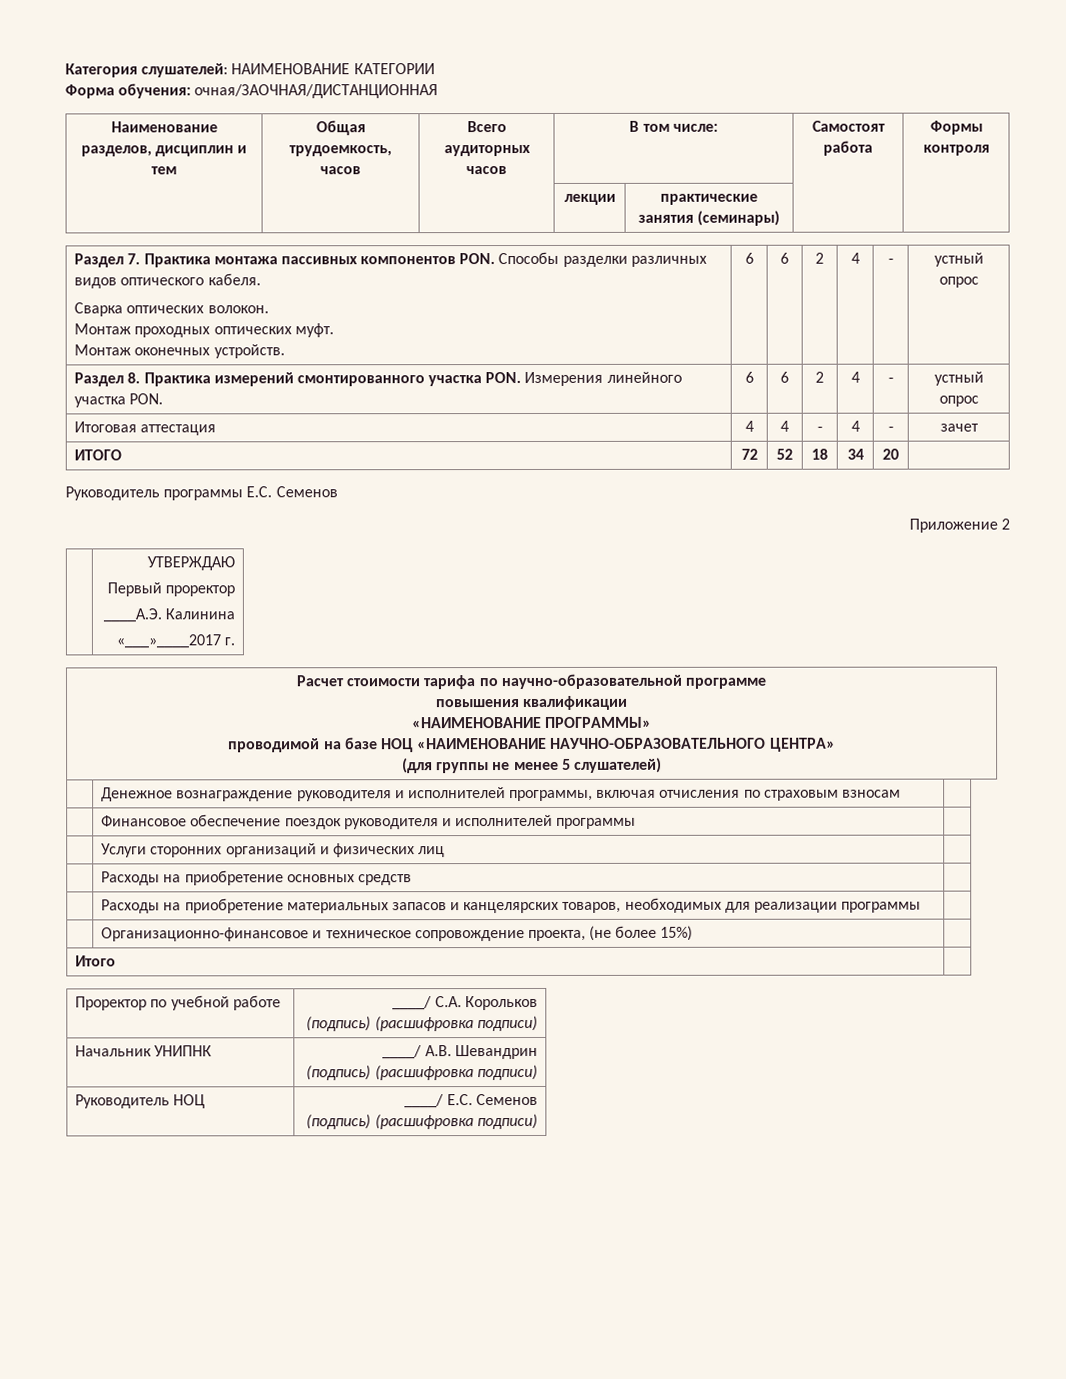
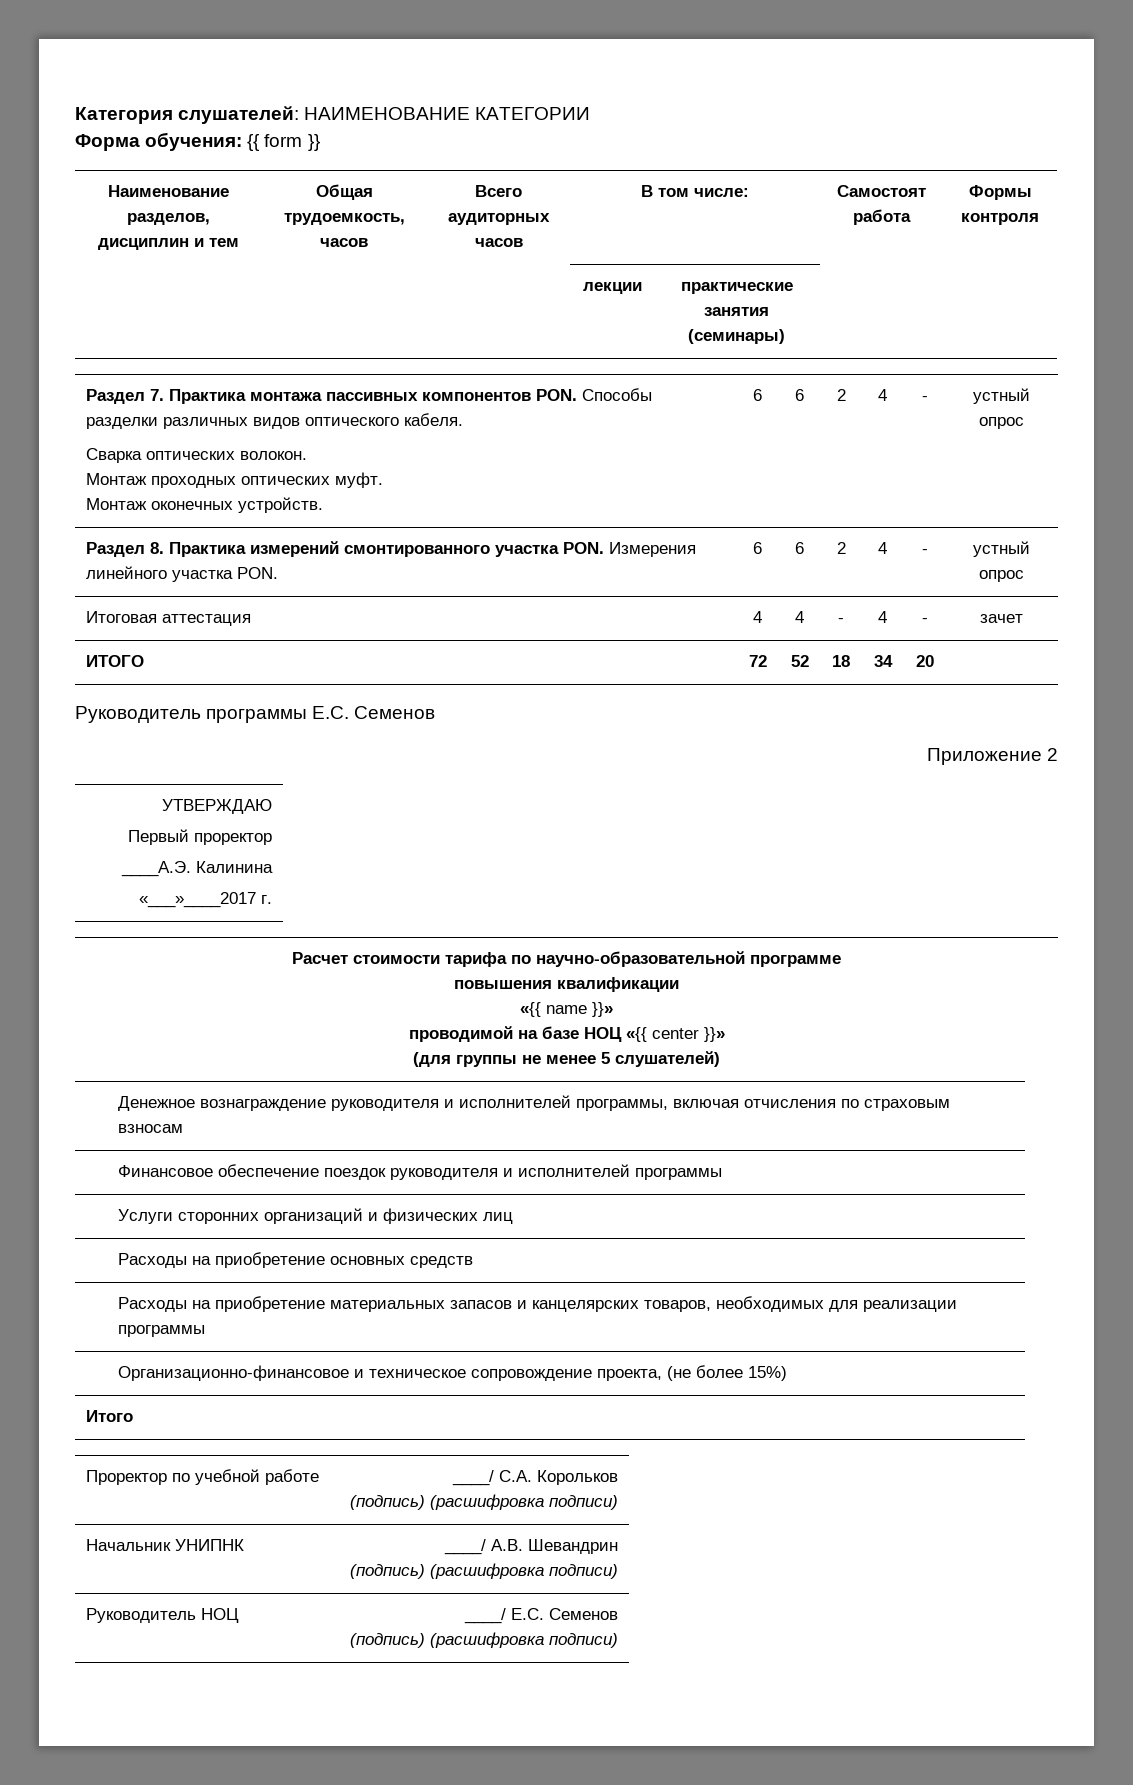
[194,84,439,99] очная/ЗАОЧНАЯ/ДИСТАНЦИОННАЯ -> [247,134,320,151] {{ form }}
[411,716,653,729] «НАИМЕНОВАНИЕ ПРОГРАММЫ» -> [520,1002,613,1017] «{{ name }}»
[417,737,836,752] «НАИМЕНОВАНИЕ НАУЧНО-ОБРАЗОВАТЕЛЬНОГО ЦЕНТРА» -> [625,1027,725,1042] «{{ center }}»

